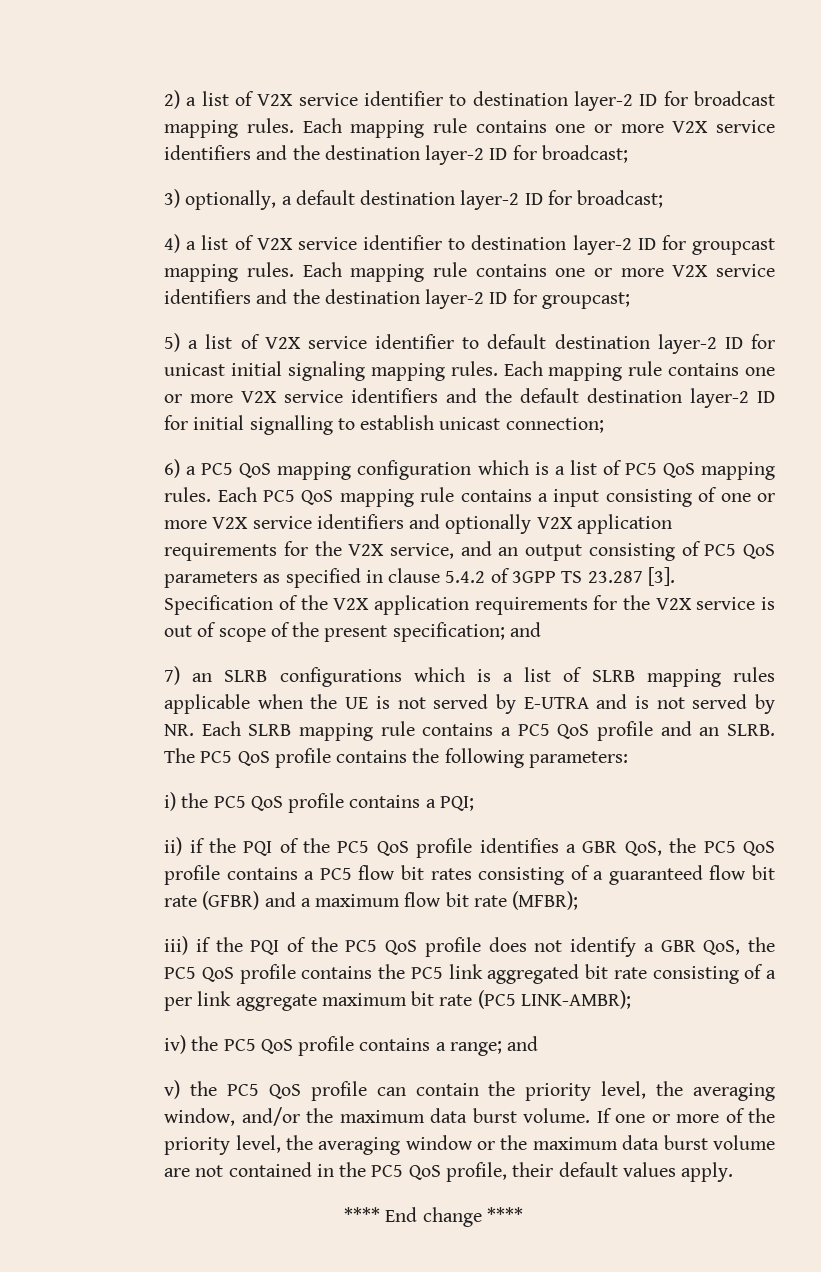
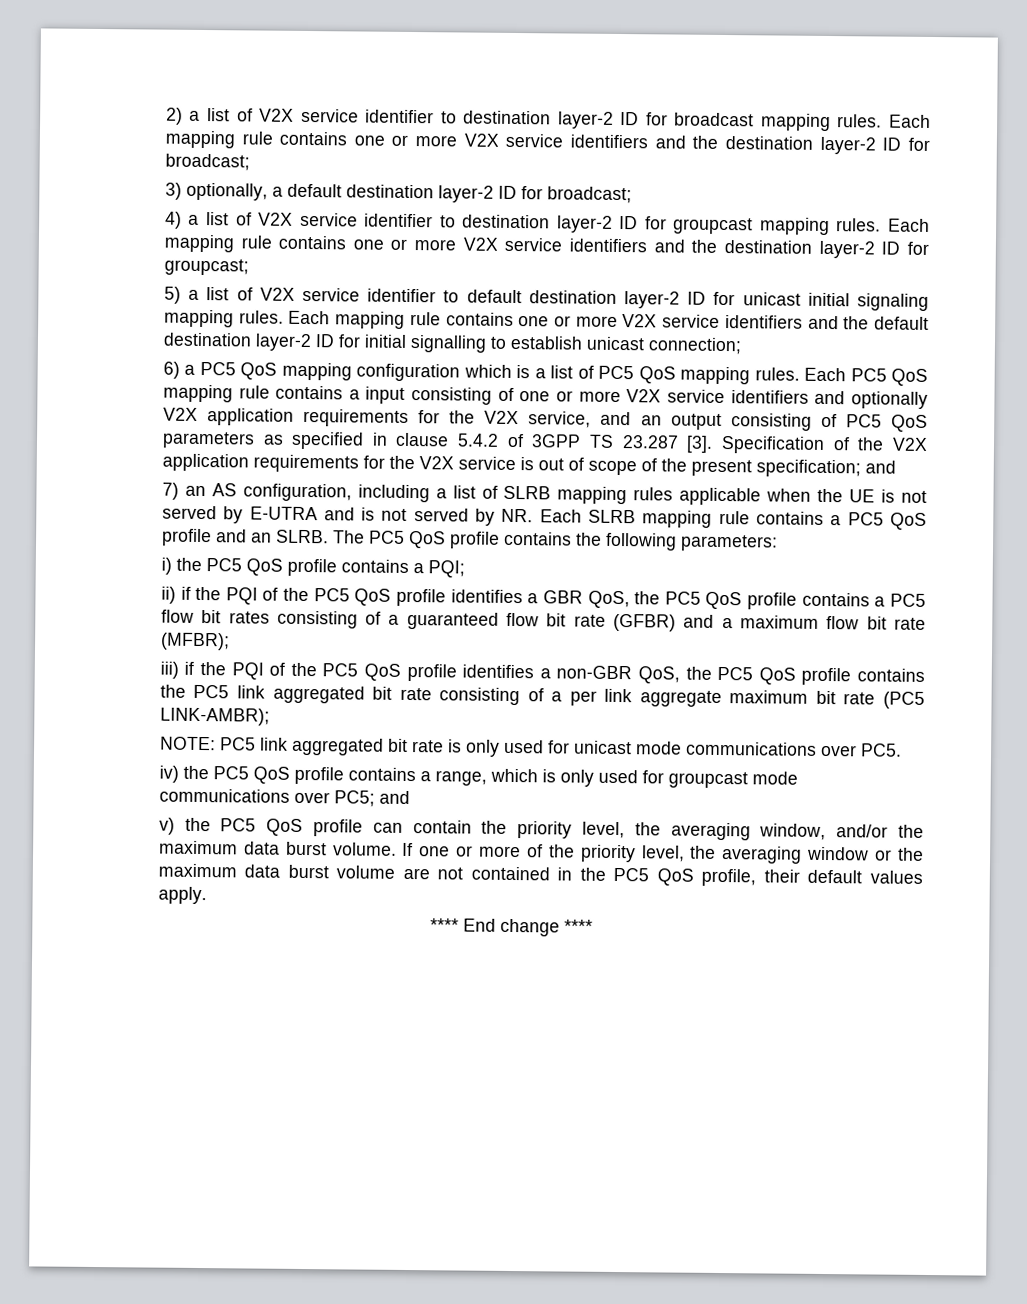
[224,667,491,687] SLRB configurations which is -> [211,483,430,503] AS configuration, including
[488,937,696,957] does not identify a GBR -> [462,664,633,680] identifies a non-GBR
(631, 999) none -> [159,736,902,757] // NOTE: PC5 link aggregated bit rate is only used for unicast mode communications over PC5.
[449,1041,502,1056] range; -> [434,768,798,789] [158,788,375,807] range, which is only used for groupcast mode communications over PC5;

